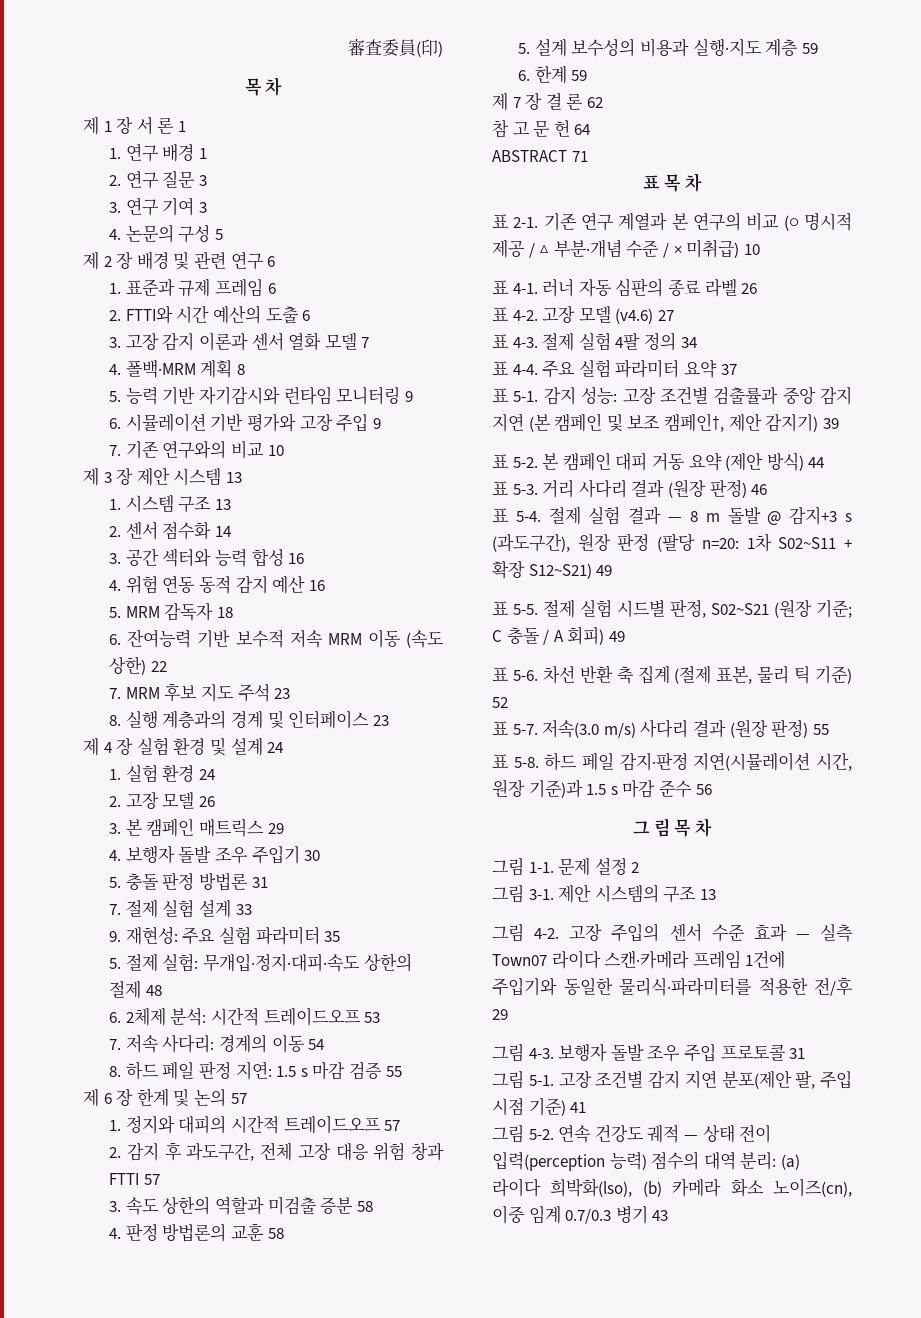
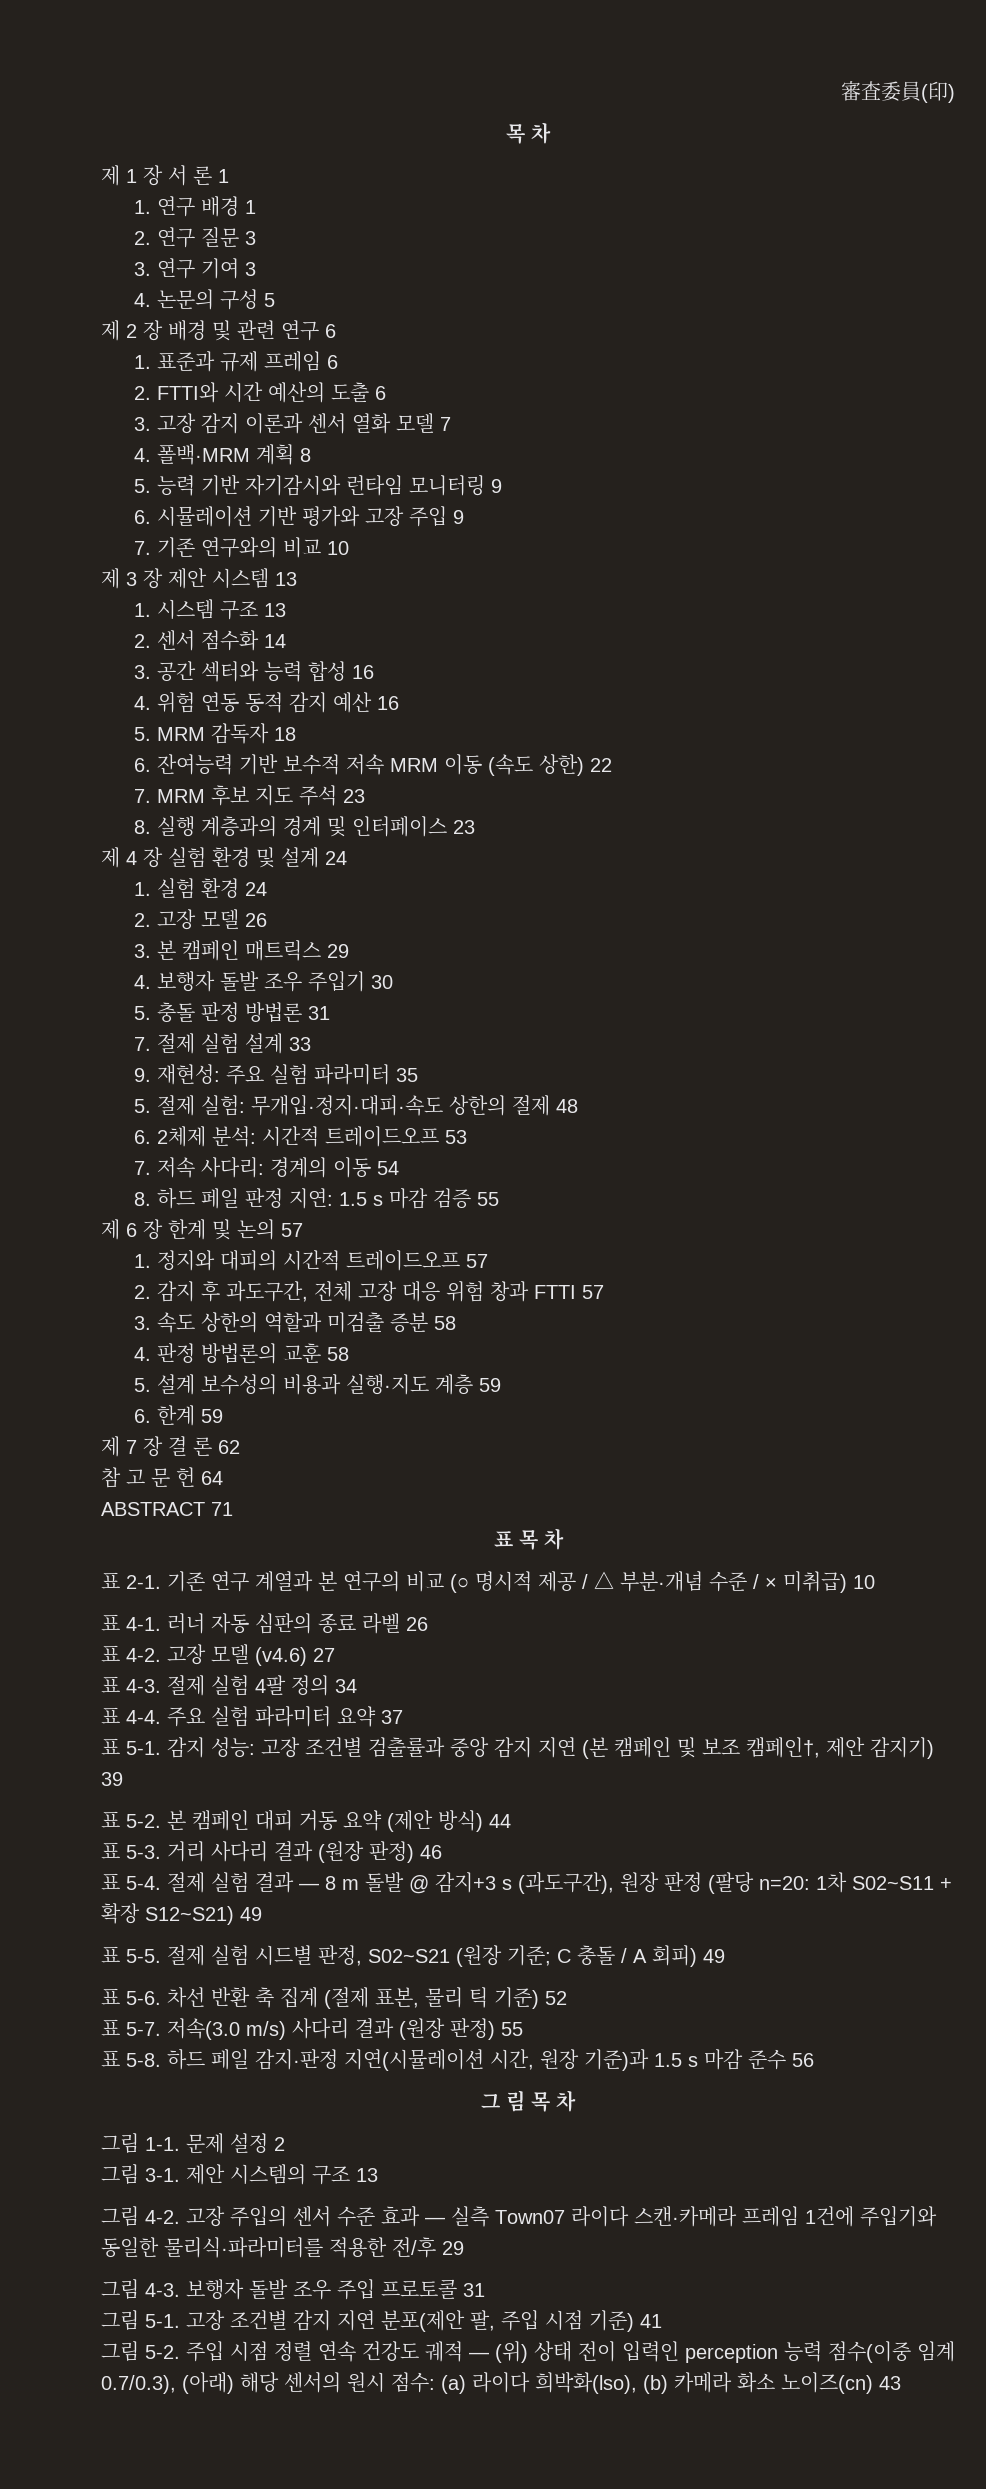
(554, 1134) none -> [186,2341,312,2362] 주입 시점 정렬
(698, 1137) none -> [495,2341,528,2363] (위)
[492,1151,777,1171] 입력(perception 능력) 점수의 대역 분리: -> [622,2341,955,2363] [101,2372,435,2394] 입력인 perception 능력 점수(이중 임계 0.7/0.3), (아래) 해당 센서의 원시 점수:
[773,1178,852,1197] [492,1205,648,1224] 노이즈(cn), 이중 임계 0.7/0.3 병기 -> [781,2372,873,2394] 노이즈(cn)

